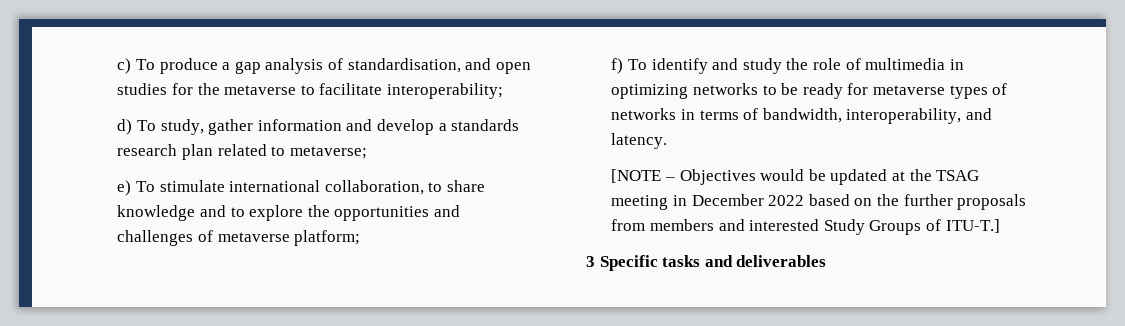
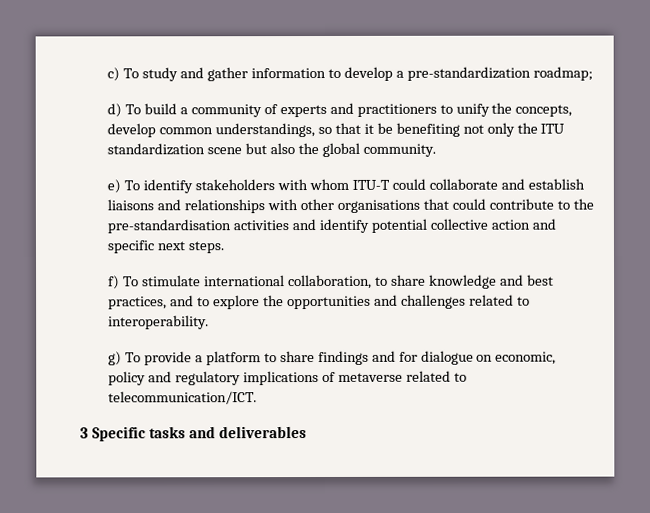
[159,58,531,74] [117,83,503,99] [117,119,520,135] [117,144,367,160] [117,180,132,196] produce a gap analysis of standardisation, and open studies for the metaverse to facilitate interoperability; // d) To study, gather information and develop a standards research plan related to metaverse; // e) -> [142,66,593,82] [107,102,573,118] [107,122,566,138] [107,142,436,158] [107,178,585,194] [107,198,594,214] [107,218,556,234] [107,240,225,254] [108,275,121,290] study and gather information to develop a pre-standardization roadmap; // d) To build a community of experts and practitioners to unify the concepts, develop common understandings, so that it be benefiting not only the ITU standardization scene but also the global community. // e) To identify stakeholders with whom ITU-T could collaborate and establish liaisons and relationships with other organisations that could contribute to the pre-standardisation activities and identify potential collective action and specific next steps. // f)
(226, 211) none -> [526,274,554,286] [108,295,195,310] best practices, and
[197,230,361,246] [611,58,964,74] [611,83,1008,99] [611,108,992,124] [611,133,668,149] [611,169,980,185] [611,194,1027,210] [611,219,1000,235] of metaverse platform; // f) To identify and study the role of multimedia in optimizing networks to be ready for metaverse types of networks in terms of bandwidth, interoperability, and latency. // [NOTE – Objectives would be updated at the TSAG meeting in December 2022 based on the further proposals from members and interested Study Groups of ITU-T.] -> [468,294,530,306] [108,315,210,330] [108,350,557,366] [108,370,467,386] [108,391,258,405] related to interoperability. // g) To provide a platform to share findings and for dialogue on economic, policy and regulatory implications of metaverse related to telecommunication/ICT.

